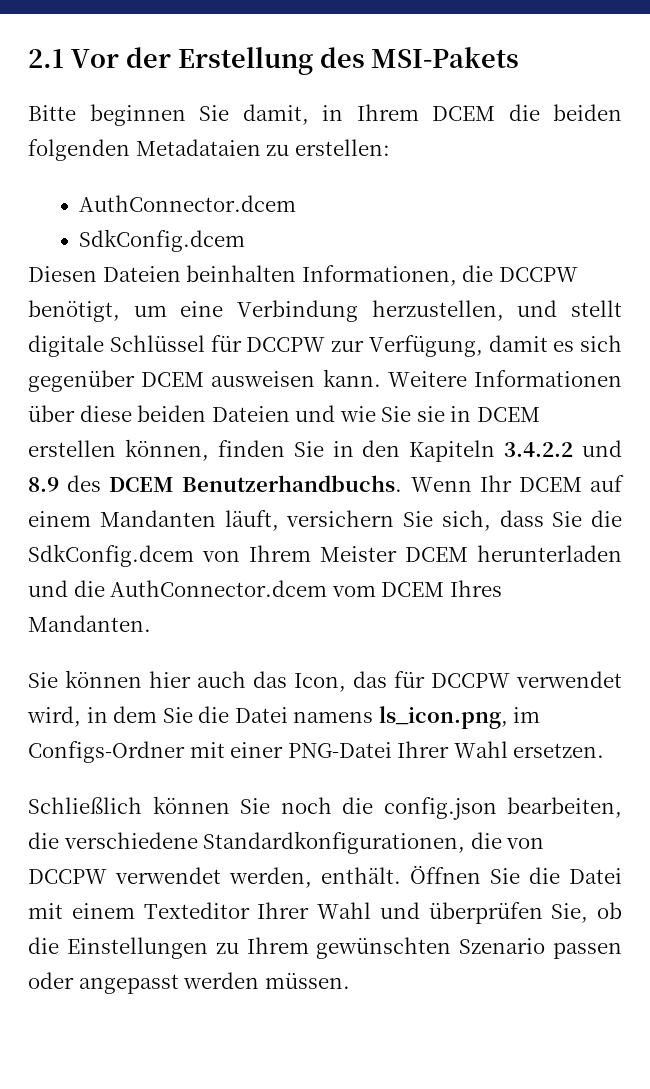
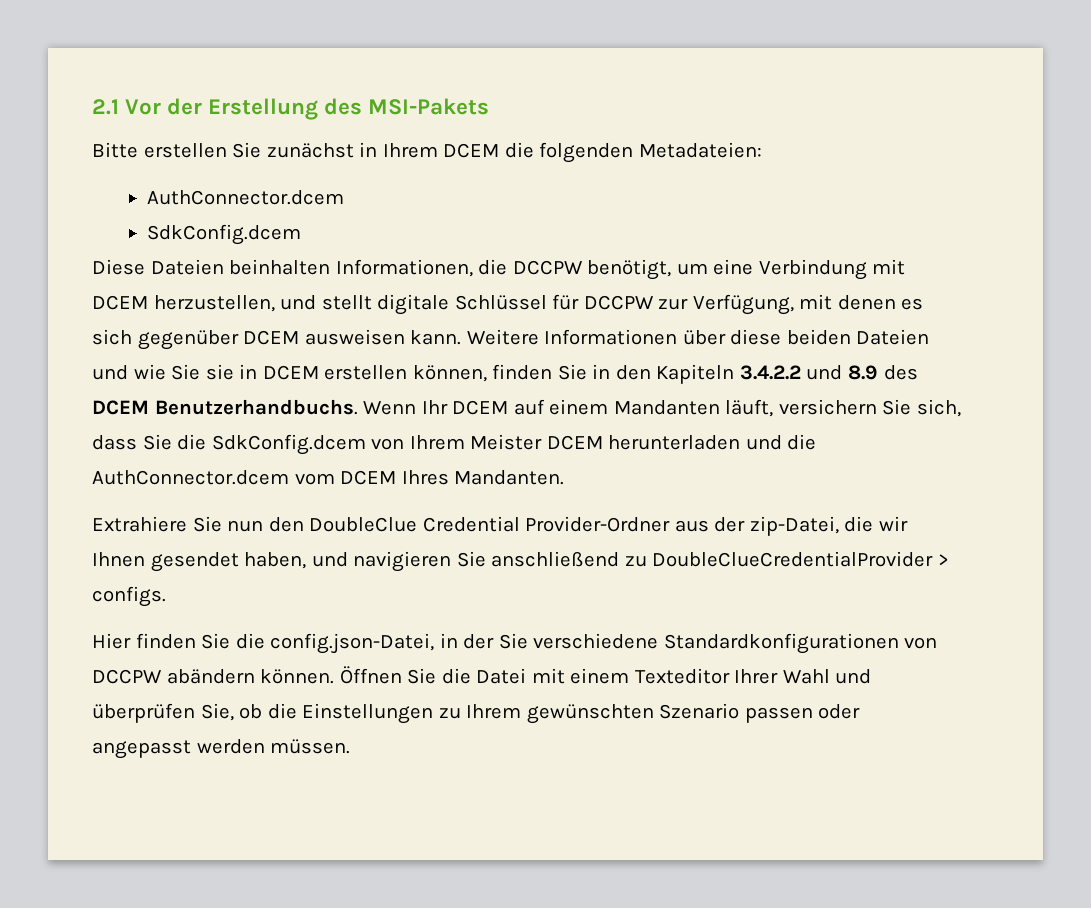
[89,104,309,126] beginnen Sie damit, -> [143,142,354,158] erstellen Sie zunächst
[553,104,622,121] [28,139,390,161] beiden folgenden Metadataien zu erstellen: -> [539,142,762,163] folgenden Metadateien:
[28,266,97,282] Diesen -> [92,259,145,275] Diese
(358, 311) none -> [872,259,906,275] [92,295,148,310] mit DCEM
[488,335,548,352] damit -> [799,294,896,310] mit denen
[28,670,622,692] [27,706,541,729] [28,741,605,763] [28,796,622,820] [28,831,545,854] [28,867,401,888] Sie können hier auch das Icon, das für DCCPW verwendet wird, in dem Sie die Datei namens ls_icon.png, im Configs-Ordner mit einer PNG-Datei Ihrer Wahl ersetzen. // Schließlich können Sie noch die config.json bearbeiten, die verschiedene Standardkonfigurationen, die von DCCPW verwendet werden, enthält. -> [92,516,908,536] [92,551,949,572] [92,586,166,607] [92,633,938,654] [92,669,335,684] Extrahiere Sie nun den DoubleClue Credential Provider-Ordner aus der zip-Datei, die wir Ihnen gesendet haben, und navigieren Sie anschließend zu DoubleClueCredentialProvider > configs. // Hier finden Sie die config.json-Datei, in der Sie verschiedene Standardkonfigurationen von DCCPW abändern können.

